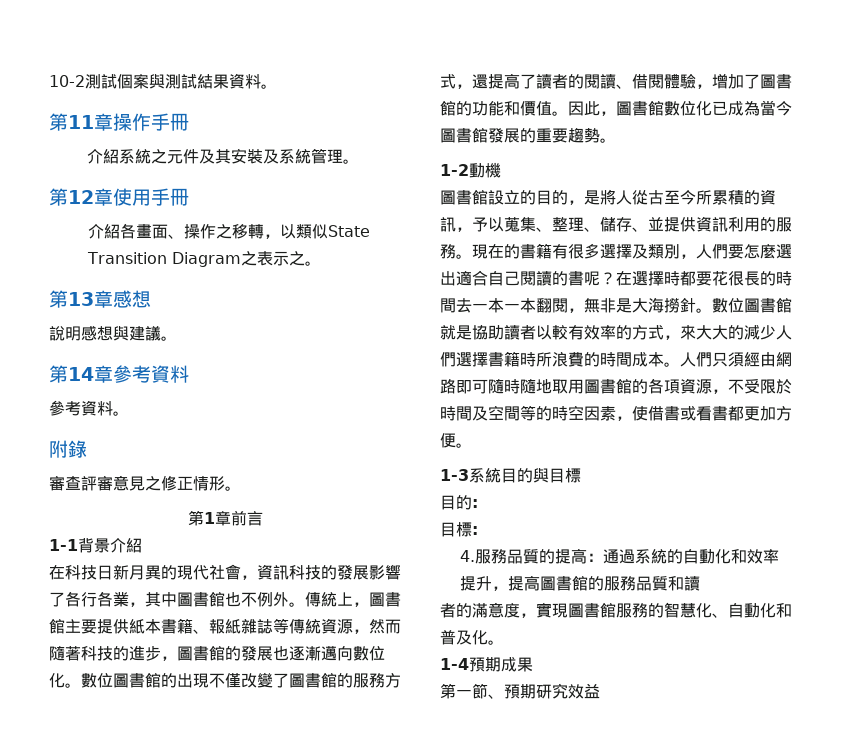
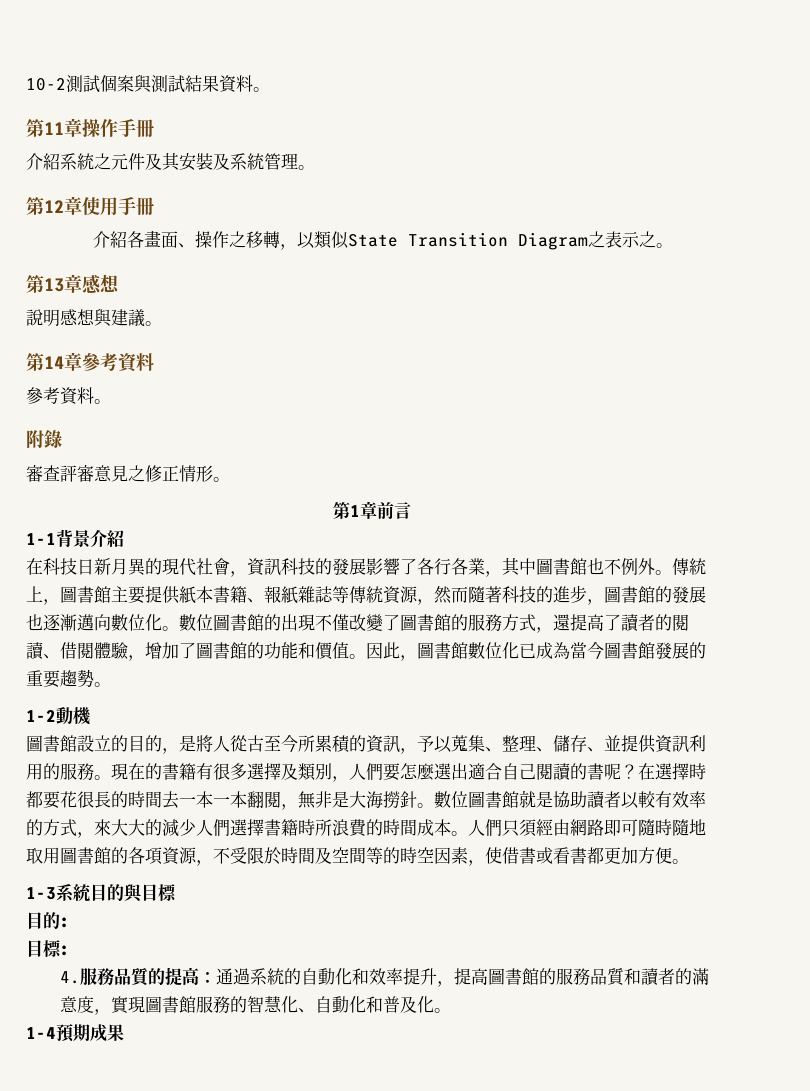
(700, 583) // -> (659, 977) none
[440,683,600,699] // 第一節、預期研究效益 -> (124, 1032) none

